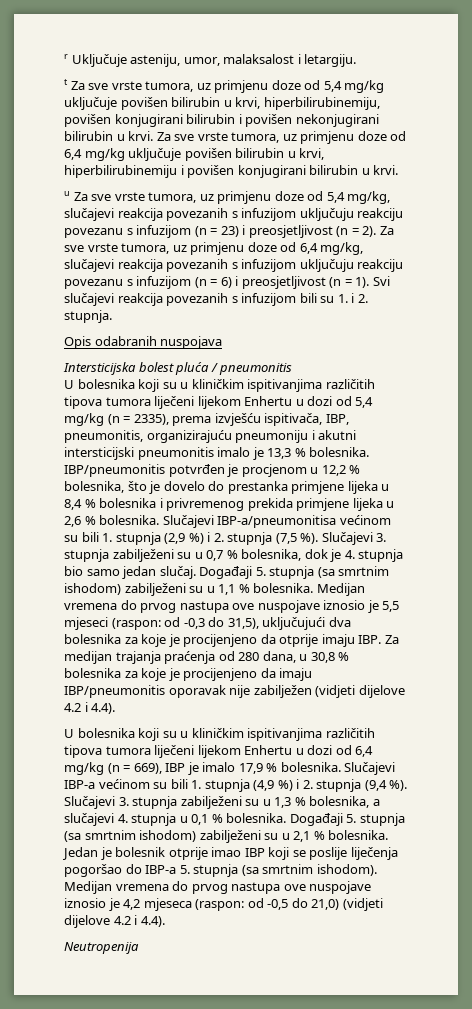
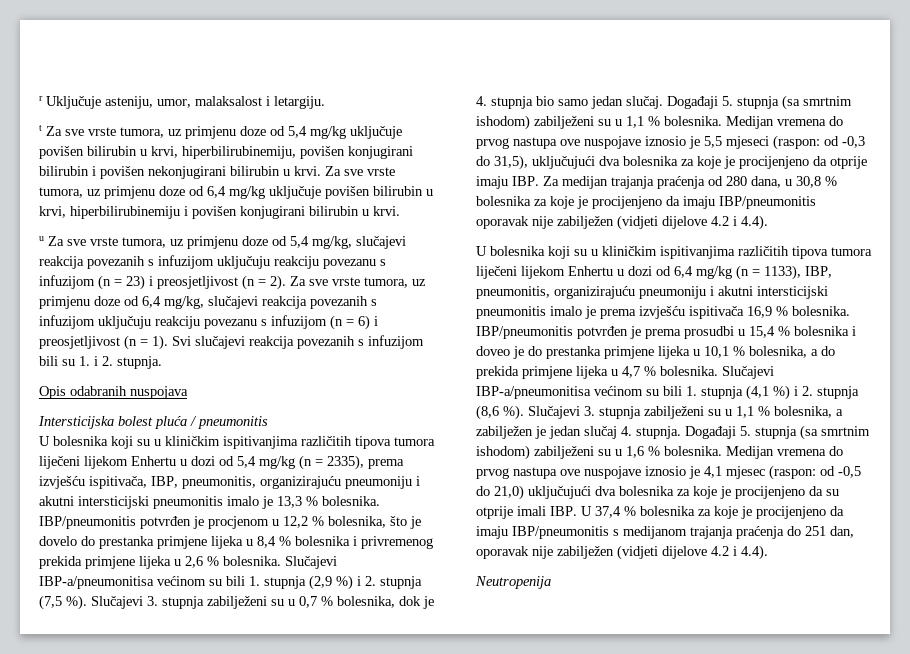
[133,762,396,775] [64,779,408,792] [64,796,380,809] [64,813,405,826] [64,830,389,843] [62,847,398,860] [64,864,377,877] [64,881,372,894] [64,898,192,911] 669), IBP je imalo 17,9 % bolesnika. Slučajevi IBP-a većinom su bili 1. stupnja (4,9 %) i 2. stupnja (9,4 %). Slučajevi 3. stupnja zabilježeni su u 1,3 % bolesnika, a slučajevi 4. stupnja u 0,1 % bolesnika. Događaji 5. stupnja (sa smrtnim ishodom) zabilježeni su u 2,1 % bolesnika. Jedan je bolesnik otprije imao IBP koji se poslije liječenja pogoršao do IBP-a 5. stupnja (sa smrtnim ishodom). Medijan vremena do prvog nastupa ove nuspojave iznosio je 4,2 mjeseca -> [764,265,832,280] [476,286,828,299] [476,306,850,319] [476,326,856,339] [476,346,835,359] [476,366,774,379] [476,385,859,400] [476,405,843,420] [476,425,870,440] [476,445,843,460] [476,466,765,479] 1133), IBP, pneumonitis, organizirajuću pneumoniju i akutni intersticijski pneumonitis imalo je prema izvješću ispitivača 16,9 % bolesnika. IBP/pneumonitis potvrđen je prema prosudbi u 15,4 % bolesnika i doveo je do prestanka primjene lijeka u 10,1 % bolesnika, a do prekida primjene lijeka u 4,7 % bolesnika. Slučajevi IBP-a/pneumonitisa većinom su bili 1. stupnja (4,1 %) i 2. stupnja (8,6 %). Slučajevi 3. stupnja zabilježeni su u 1,1 % bolesnika, a zabilježen je jedan slučaj 4. stupnja. Događaji 5. stupnja (sa smrtnim ishodom) zabilježeni su u 1,6 % bolesnika. Medijan vremena do prvog nastupa ove nuspojave iznosio je 4,1 mjesec
(340, 904) none -> [528,486,839,499] [476,506,844,519] [476,526,854,539] [476,546,614,559] uključujući dva bolesnika za koje je procijenjeno da su otprije imali IBP. U 37,4 % bolesnika za koje je procijenjeno da imaju IBP/pneumonitis s medijanom trajanja praćenja do 251 dan, oporavak nije zabilježen

